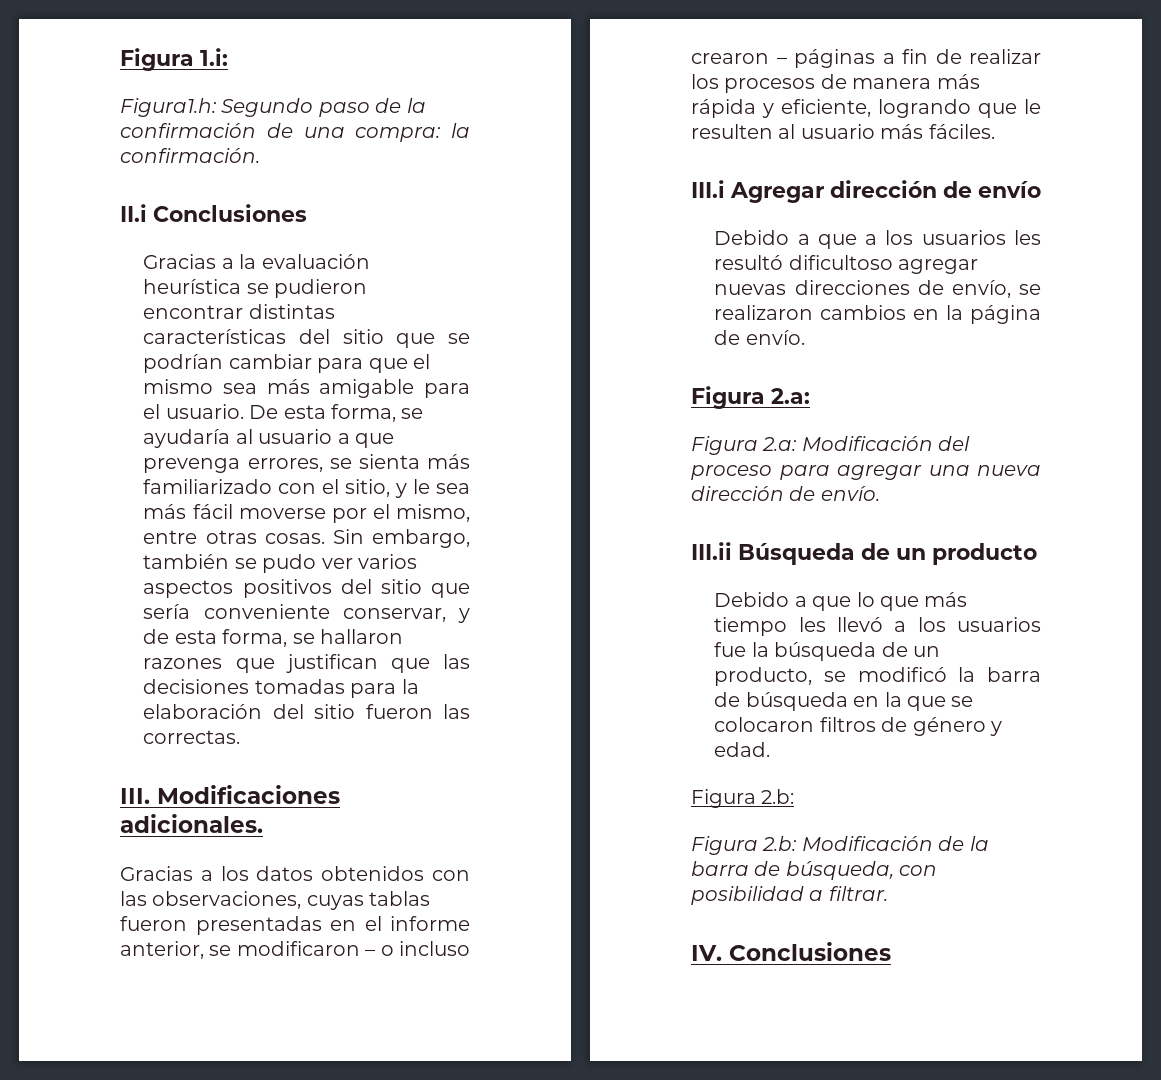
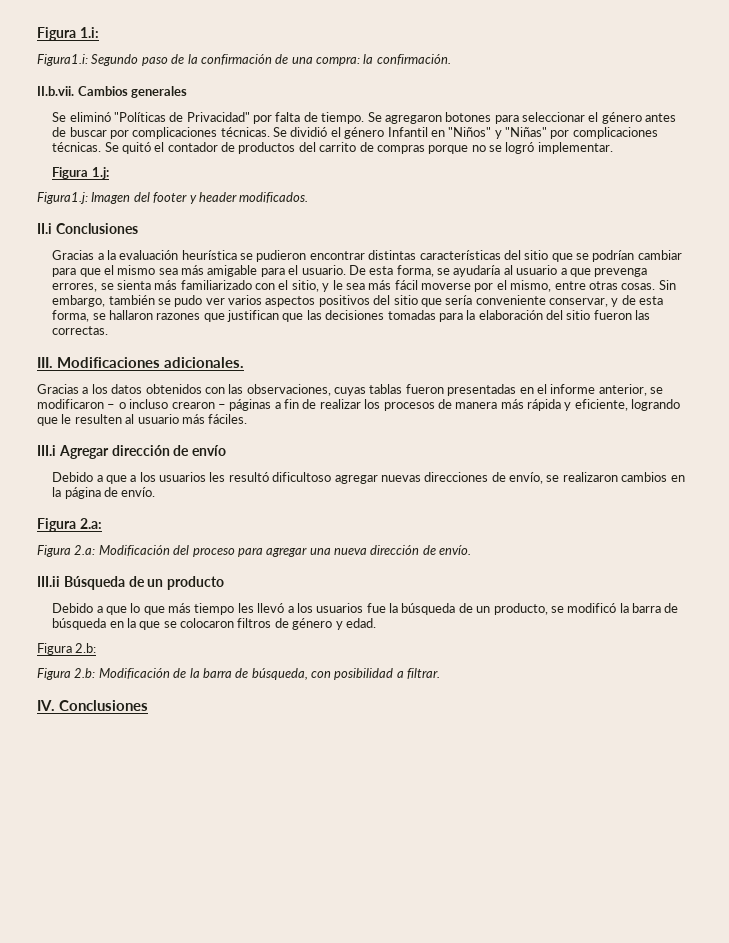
[120,98,217,117] Figura1.h: -> [37,54,88,66] Figura1.i:
(260, 155) none -> [37,86,188,98] [52,112,677,124] [52,127,658,139] [52,142,613,154] [52,167,109,179] [37,192,309,204] // II.b.vii. Cambios generales // Se eliminó "Políticas de Privacidad" por falta de tiempo. Se agregaron botones para seleccionar el género antes de buscar por complicaciones técnicas. Se dividió el género Infantil en "Niños" y "Niñas" por complicaciones técnicas. Se quitó el contador de productos del carrito de compras porque no se logró implementar. // Figura 1.j: // Figura1.j: Imagen del footer y header modificados.

